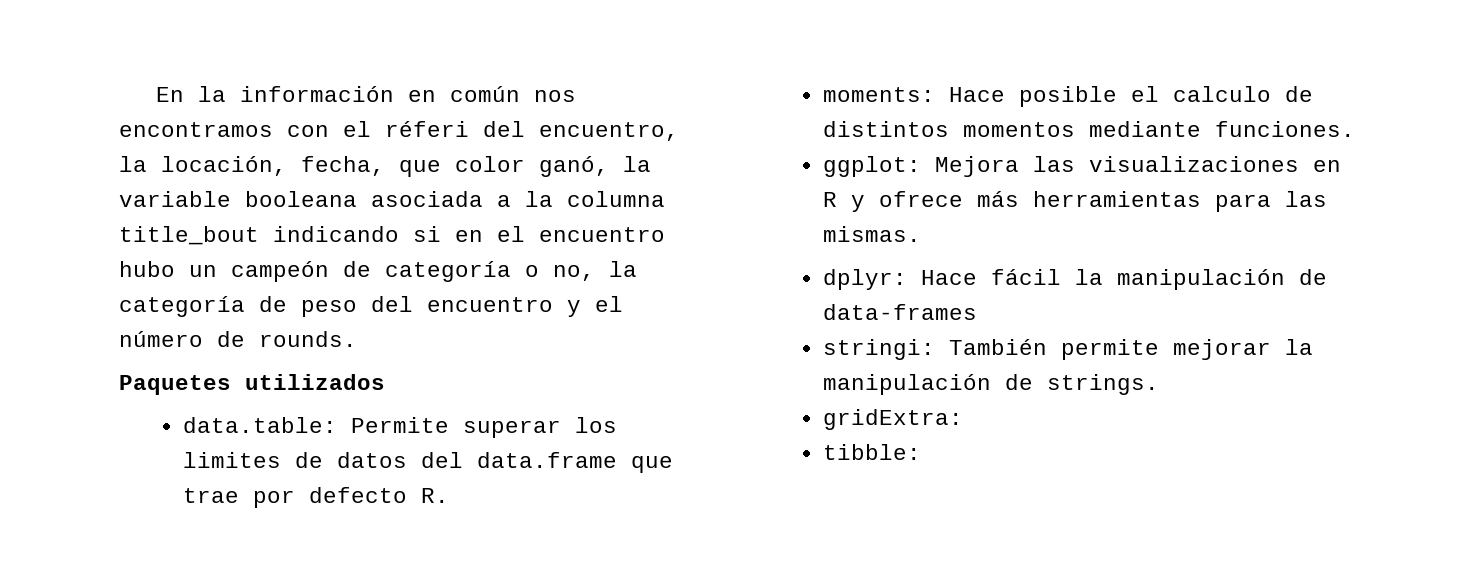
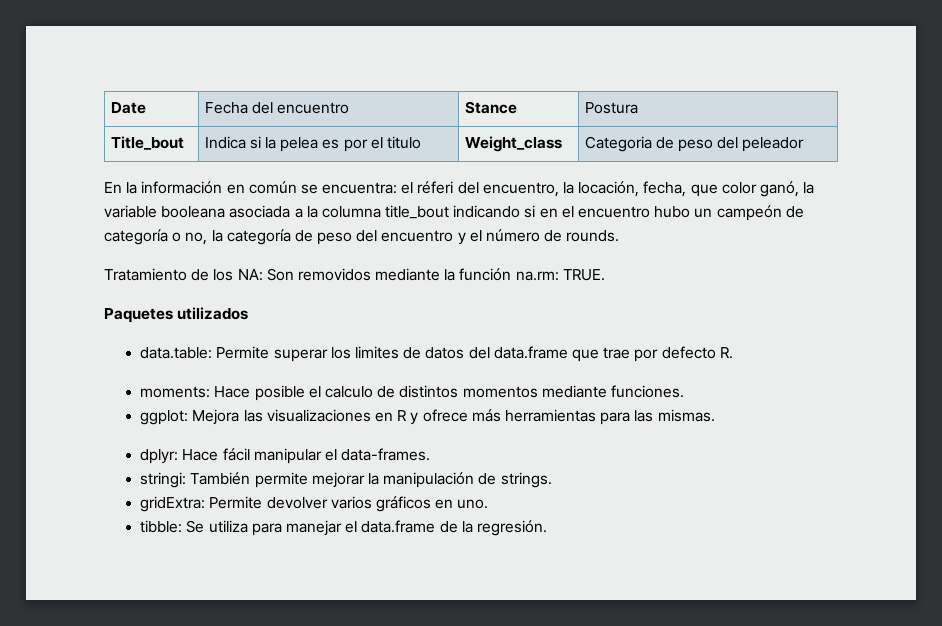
(156, 94) none -> [110,102,146,114] [204,102,350,114] [464,101,517,114] [584,102,638,114] [110,136,184,150] [204,136,421,152] [464,136,562,152] [584,136,805,152] Date | Fecha del encuentro | Stance | Postura // Title_bout | Indica si la pelea es por el titulo | Weight_class | Categoria de peso del peleador //
[534,90,577,102] [119,122,329,137] nos encontramos con -> [300,182,398,194] se encuentra:
(357, 339) none -> [104,268,605,281] // Tratamiento de los NA: Son removidos mediante la función na.rm: TRUE.
[1075,269,1328,290] [823,304,978,320] la manipulación de data-frames -> [253,448,431,464] manipular el data-frames.
[823,444,922,460] // tibble: -> [209,496,489,512] [140,520,547,536] Permite devolver varios gráficos en uno. // tibble: Se utiliza para manejar el data.frame de la regresión.

